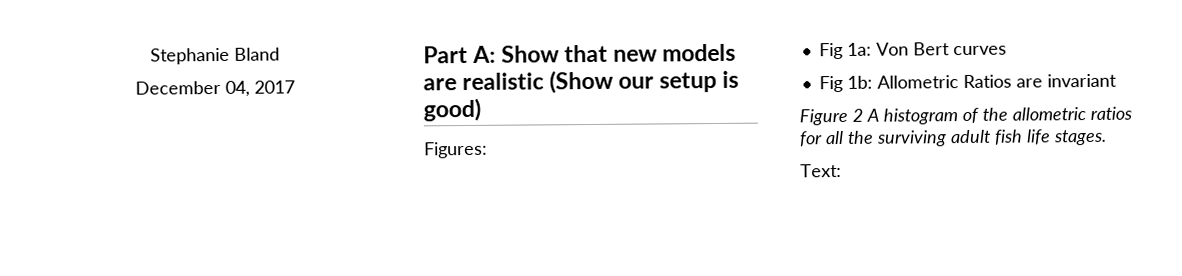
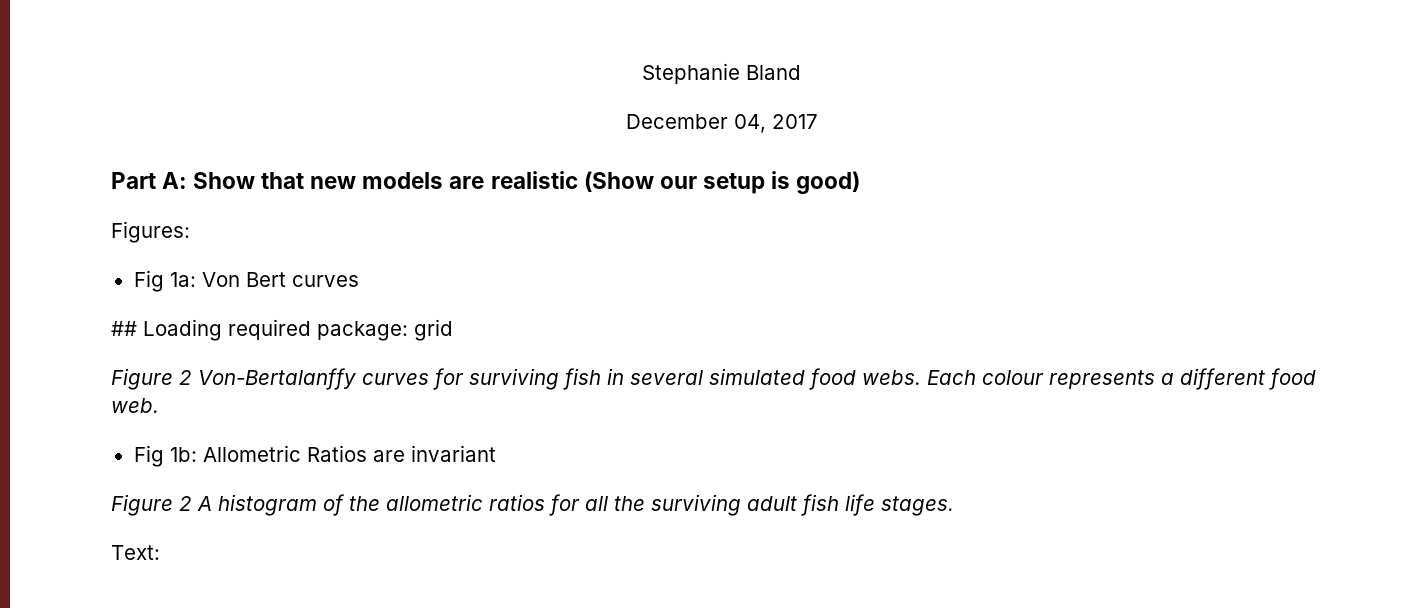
(1007, 50) none -> [111,319,453,341] [111,368,1316,390] [111,398,159,413] // ## Loading required package: grid // Figure 2 Von-Bertalanffy curves for surviving fish in several simulated food webs. Each colour represents a different food web.

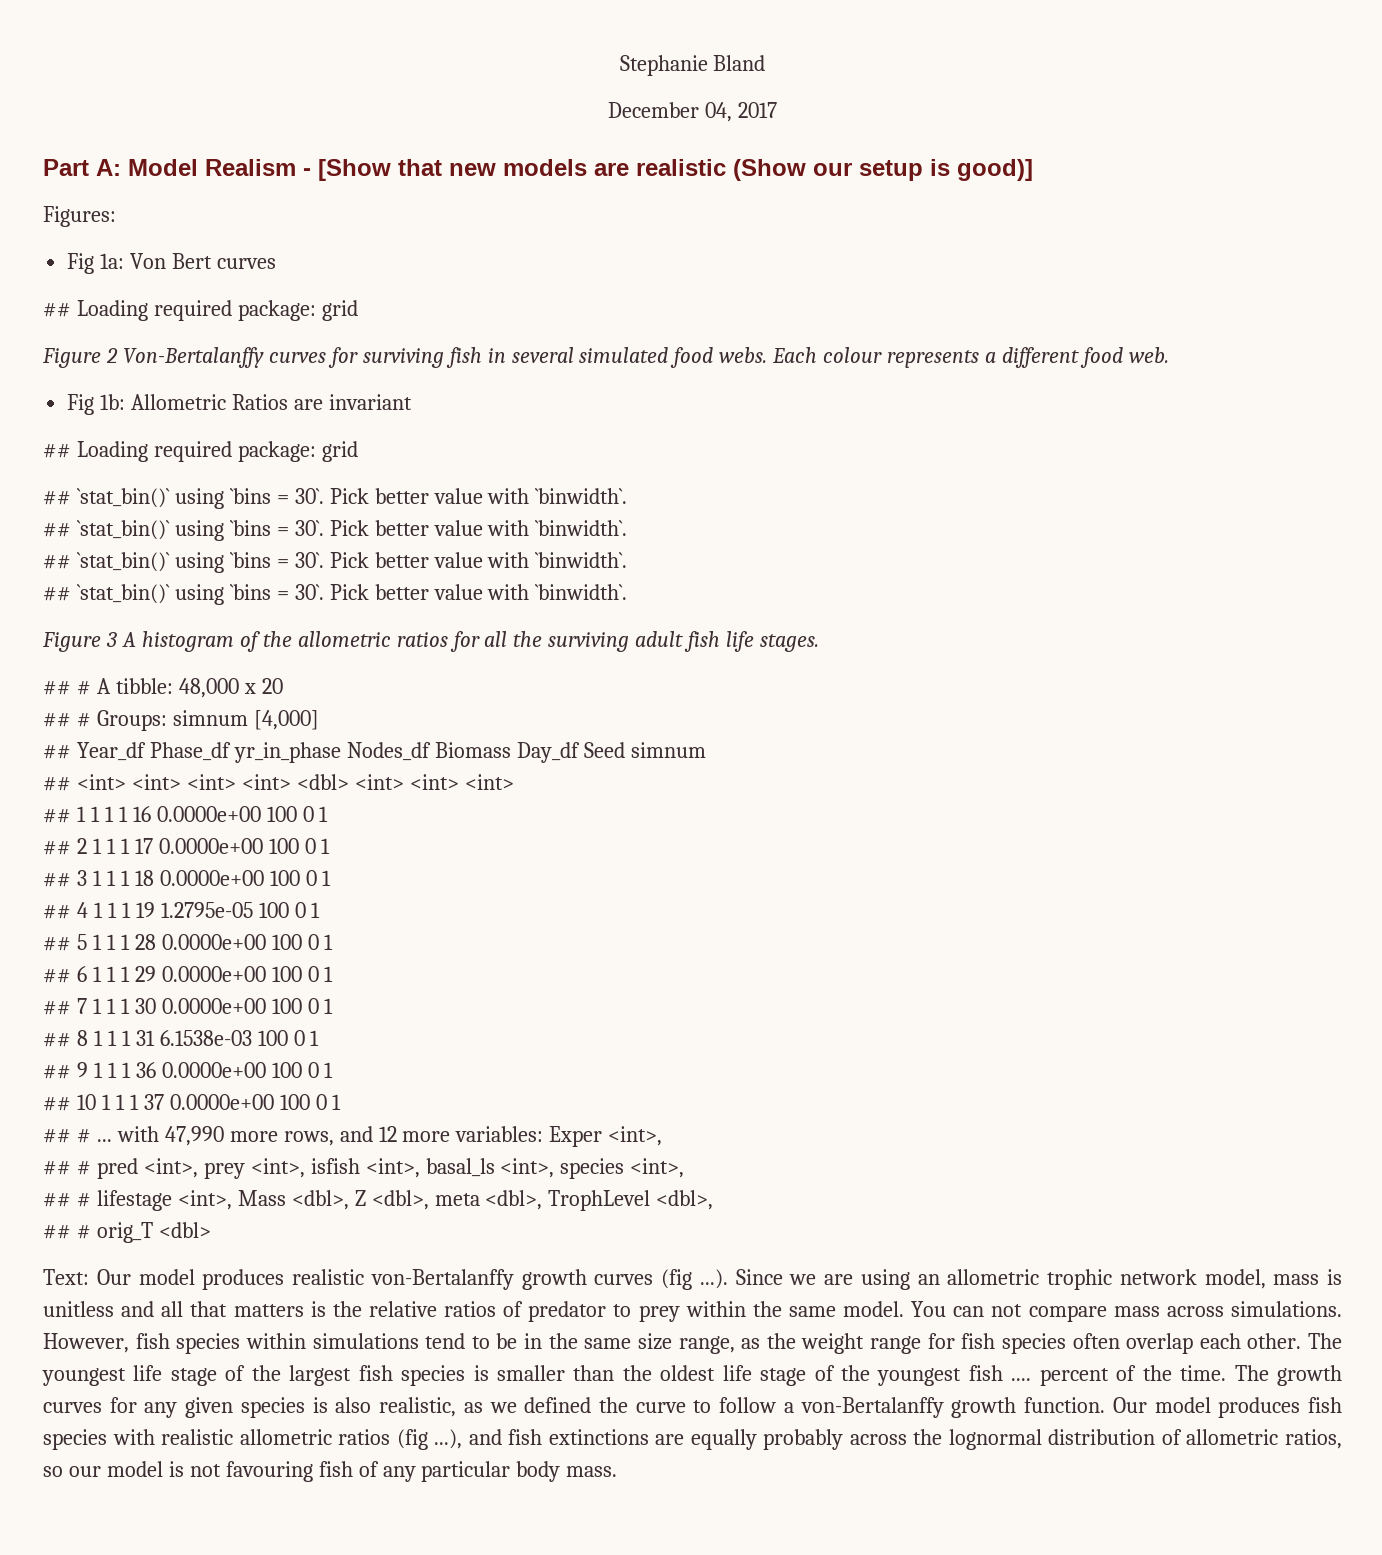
[193,172,256,189] Show -> [128,159,391,181] Model Realism - [Show
[795,171,860,194] good) -> [957,159,1033,181] good)]
[111,494,192,516] // Figure 2 -> [43,441,358,462] [43,488,628,509] [43,520,628,541] [43,552,628,573] [43,584,628,605] [42,632,117,652] // ## Loading required package: grid // ## `stat_bin()` using `bins = 30`. Pick better value with `binwidth`. // ## `stat_bin()` using `bins = 30`. Pick better value with `binwidth`. // ## `stat_bin()` using `bins = 30`. Pick better value with `binwidth`. // ## `stat_bin()` using `bins = 30`. Pick better value with `binwidth`. // Figure 3
[111,545,160,560] Text: -> [43,678,283,698] [43,710,319,731] [43,742,706,763] [43,774,514,791] [43,806,329,823] [43,838,331,855] [43,870,332,887] [43,902,321,919] [43,934,334,951] [43,966,334,983] [43,998,334,1015] [43,1030,320,1047] [43,1062,334,1079] [43,1094,342,1111] [43,1126,663,1147] [43,1158,685,1179] [43,1190,714,1211] [43,1222,211,1243] [43,1269,1342,1290] [43,1301,1343,1322] [43,1333,1342,1354] [42,1365,1343,1386] [43,1397,1343,1418] [43,1429,1342,1450] [43,1461,618,1482] ## # A tibble: 48,000 x 20 // ## # Groups: simnum [4,000] // ## Year_df Phase_df yr_in_phase Nodes_df Biomass Day_df Seed simnum // ## <int> <int> <int> <int> <dbl> <int> <int> <int> // ## 1 1 1 1 16 0.0000e+00 100 0 1 // ## 2 1 1 1 17 0.0000e+00 100 0 1 // ## 3 1 1 1 18 0.0000e+00 100 0 1 // ## 4 1 1 1 19 1.2795e-05 100 0 1 // ## 5 1 1 1 28 0.0000e+00 100 0 1 // ## 6 1 1 1 29 0.0000e+00 100 0 1 // ## 7 1 1 1 30 0.0000e+00 100 0 1 // ## 8 1 1 1 31 6.1538e-03 100 0 1 // ## 9 1 1 1 36 0.0000e+00 100 0 1 // ## 10 1 1 1 37 0.0000e+00 100 0 1 // ## # ... with 47,990 more rows, and 12 more variables: Exper <int>, // ## # pred <int>, prey <int>, isfish <int>, basal_ls <int>, species <int>, // ## # lifestage <int>, Mass <dbl>, Z <dbl>, meta <dbl>, TrophLevel <dbl>, // ## # orig_T <dbl> // Text: Our model produces realistic von-Bertalanffy growth curves (fig ...). Since we are using an allometric trophic network model, mass is unitless and all that matters is the relative ratios of predator to prey within the same model. You can not compare mass across simulations. However, fish species within simulations tend to be in the same size range, as the weight range for fish species often overlap each other. The youngest life stage of the largest fish species is smaller than the oldest life stage of the youngest fish .... percent of the time. The growth curves for any given species is also realistic, as we defined the curve to follow a von-Bertalanffy growth function. Our model produces fish species with realistic allometric ratios (fig ...), and fish extinctions are equally probably across the lognormal distribution of allometric ratios, so our model is not favouring fish of any particular body mass.

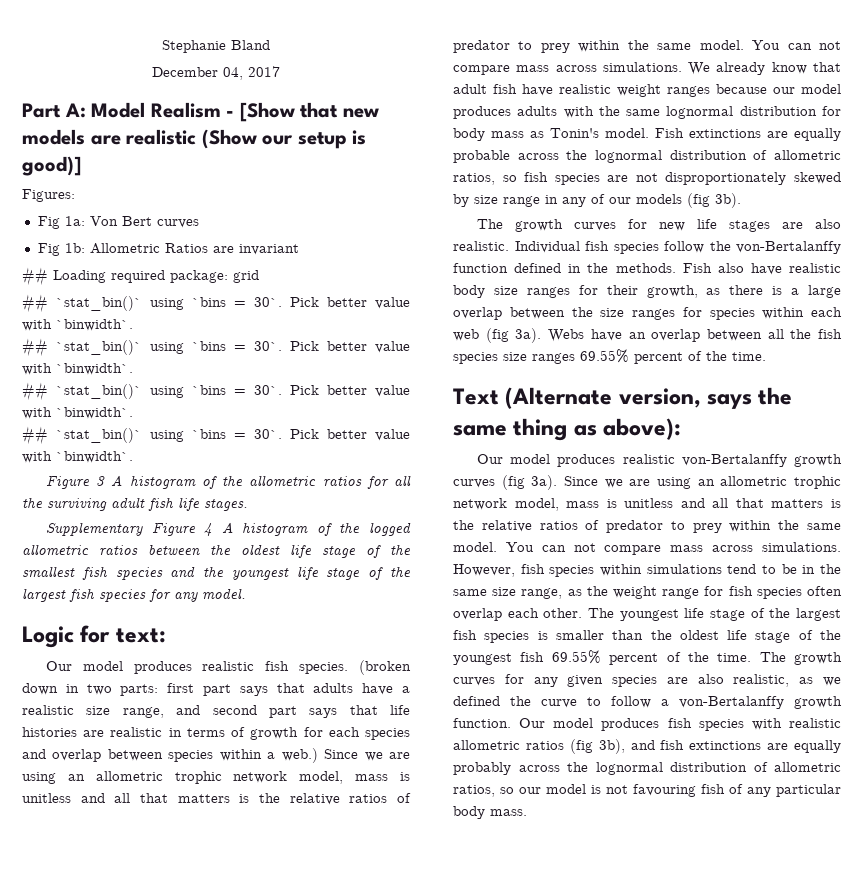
[43,300,358,321] [42,347,1169,368] // ## Loading required package: grid // Figure 2 Von-Bertalanffy curves for surviving fish in several simulated food webs. Each colour represents a different food web. -> (199, 223) none
[43,678,283,698] [43,710,319,731] [43,742,706,763] [43,774,514,791] [43,806,329,823] [43,838,331,855] [43,870,332,887] [43,902,321,919] [43,934,334,951] [43,966,334,983] [43,998,334,1015] [43,1030,320,1047] [43,1062,334,1079] [43,1094,342,1111] [43,1126,663,1147] [43,1158,685,1179] [43,1190,714,1211] [43,1222,211,1243] [43,1269,89,1285] ## # A tibble: 48,000 x 20 // ## # Groups: simnum [4,000] // ## Year_df Phase_df yr_in_phase Nodes_df Biomass Day_df Seed simnum // ## <int> <int> <int> <int> <dbl> <int> <int> <int> // ## 1 1 1 1 16 0.0000e+00 100 0 1 // ## 2 1 1 1 17 0.0000e+00 100 0 1 // ## 3 1 1 1 18 0.0000e+00 100 0 1 // ## 4 1 1 1 19 1.2795e-05 100 0 1 // ## 5 1 1 1 28 0.0000e+00 100 0 1 // ## 6 1 1 1 29 0.0000e+00 100 0 1 // ## 7 1 1 1 30 0.0000e+00 100 0 1 // ## 8 1 1 1 31 6.1538e-03 100 0 1 // ## 9 1 1 1 36 0.0000e+00 100 0 1 // ## 10 1 1 1 37 0.0000e+00 100 0 1 // ## # ... with 47,990 more rows, and 12 more variables: Exper <int>, // ## # pred <int>, prey <int>, isfish <int>, basal_ls <int>, species <int>, // ## # lifestage <int>, Mass <dbl>, Z <dbl>, meta <dbl>, TrophLevel <dbl>, // ## # orig_T <dbl> // Text: -> [45,522,411,536] [22,544,411,558] [22,566,411,580] [22,588,246,602] [22,625,166,648] [45,660,411,675] [22,683,411,696] [22,705,410,718] [22,727,411,740] [22,748,411,763] [22,771,410,784] [22,793,412,805] [453,40,841,53] [453,62,841,75] [453,84,841,97] [453,106,841,119] [453,128,841,141] [453,150,841,163] [453,172,841,185] [453,193,741,208] [476,219,841,232] [453,241,841,254] [453,263,841,275] [453,285,841,298] [453,307,842,320] [453,328,842,343] [453,349,766,364] [453,387,793,409] [453,418,682,441] Supplementary Figure 4 A histogram of the logged allometric ratios between the oldest life stage of the smallest fish species and the youngest life stage of the largest fish species for any model. // Logic for text: // Our model produces realistic fish species. (broken down in two parts: first part says that adults have a realistic size range, and second part says that life histories are realistic in terms of growth for each species and overlap between species within a web.) Since we are using an allometric trophic network model, mass is unitless and all that matters is the relative ratios of predator to prey within the same model. You can not compare mass across simulations. We already know that adult fish have realistic weight ranges because our model produces adults with the same lognormal distribution for body mass as Tonin's model. Fish extinctions are equally probable across the lognormal distribution of allometric ratios, so fish species are not disproportionately skewed by size range in any of our models (fig 3b). // The growth curves for new life stages are also realistic. Individual fish species follow the von-Bertalanffy function defined in the methods. Fish also have realistic body size ranges for their growth, as there is a large overlap between the size ranges for species within each web (fig 3a). Webs have an overlap between all the fish species size ranges 69.55% percent of the time. // Text (Alternate version, says the same thing as above): //
[699,1269,728,1289] ...). -> [531,475,558,490] 3a).
[1011,1378,1032,1381] .... -> [551,650,601,664] 69.55%
[312,1397,328,1413] is -> [666,677,688,684] are
[434,1429,463,1449] ...), -> [598,739,625,754] 3b),

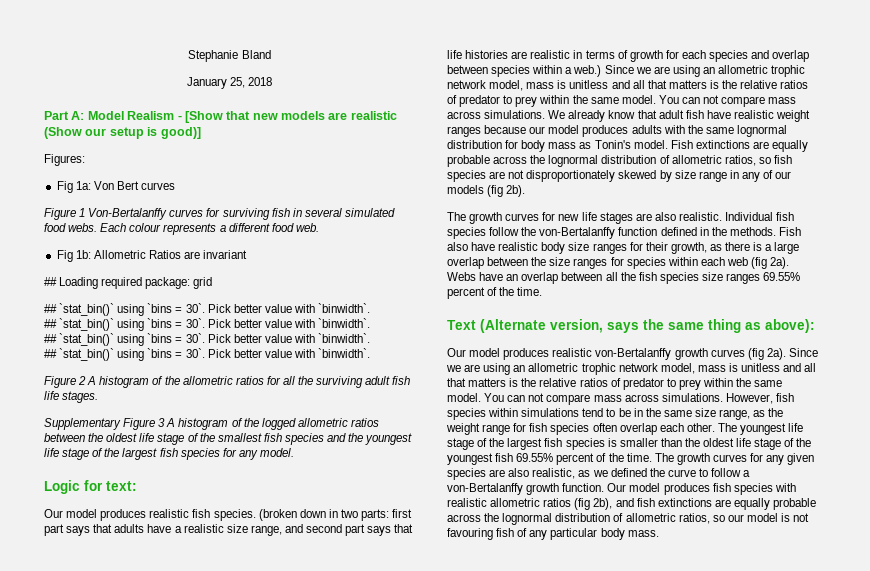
[152,66,280,80] December 04, 2017 -> [186,77,273,89] January 25, 2018
(199, 223) none -> [44,208,395,220] [44,223,319,235] // Figure 1 Von-Bertalanffy curves for surviving fish in several simulated food webs. Each colour represents a different food web.
[96,476,106,486] 3 -> [78,376,87,385] 2
[204,523,213,536] 4 -> [158,418,166,427] 3
[715,193,741,208] 3b). -> [506,185,526,197] 2b).
[515,328,542,343] 3a). -> [770,257,790,269] 2a).
[531,475,558,490] 3a). -> [766,348,786,360] 2a).
[598,739,625,754] 3b), -> [593,498,613,510] 2b),
[453,762,511,775] probably -> [773,498,817,510] probable

